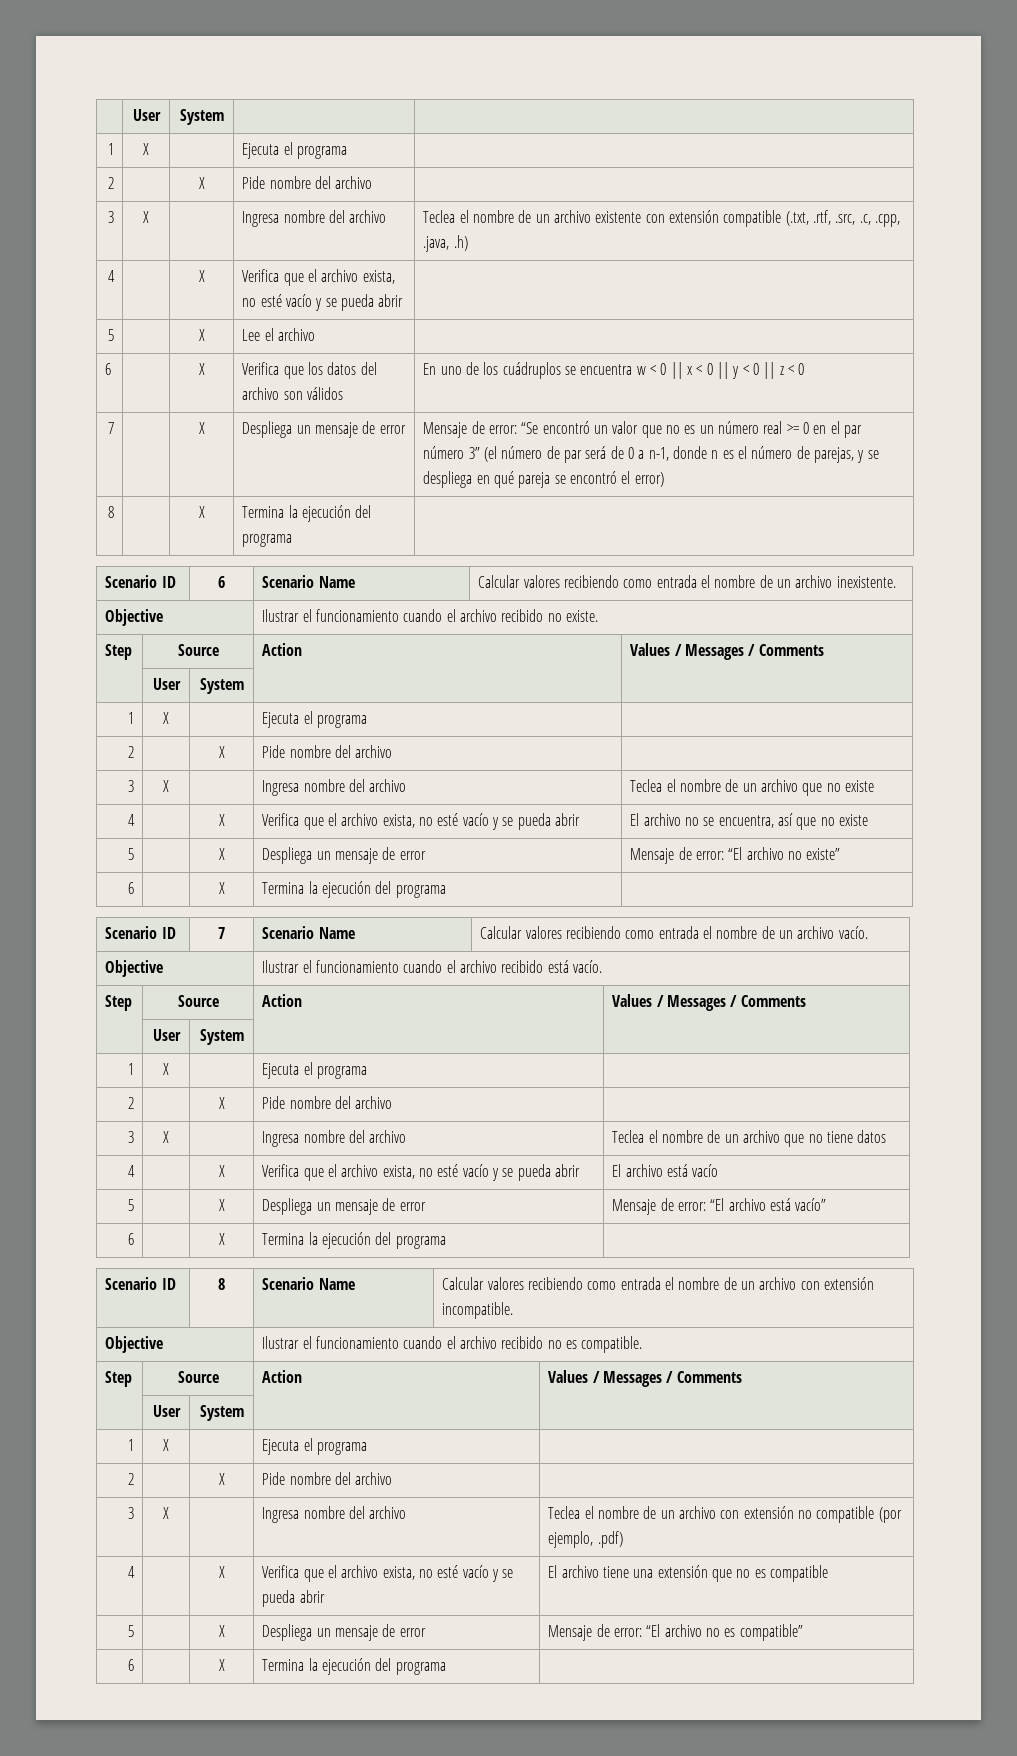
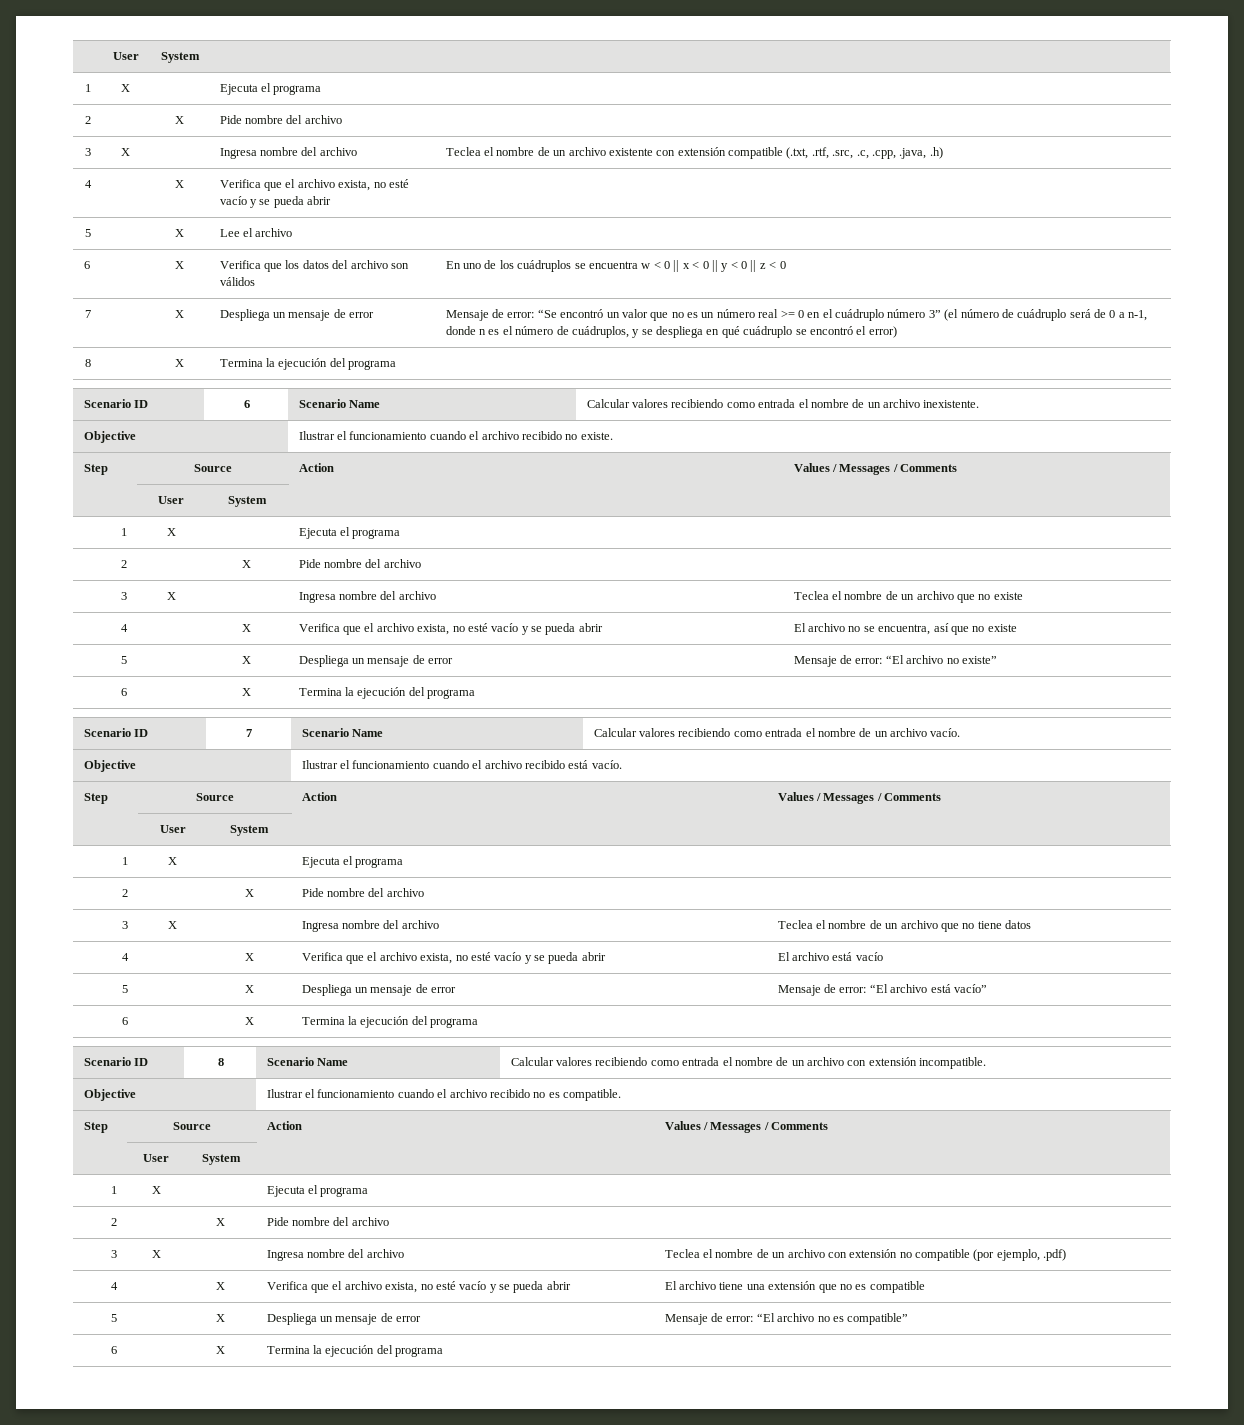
[843,425,862,438] par -> [835,309,885,321] cuádruplo
[564,450,583,463] par -> [1017,309,1067,321] cuádruplo
[813,447,854,463] parejas, -> [571,326,629,338] cuádruplos,
[518,472,551,488] pareja -> [743,326,793,338] cuádruplo

